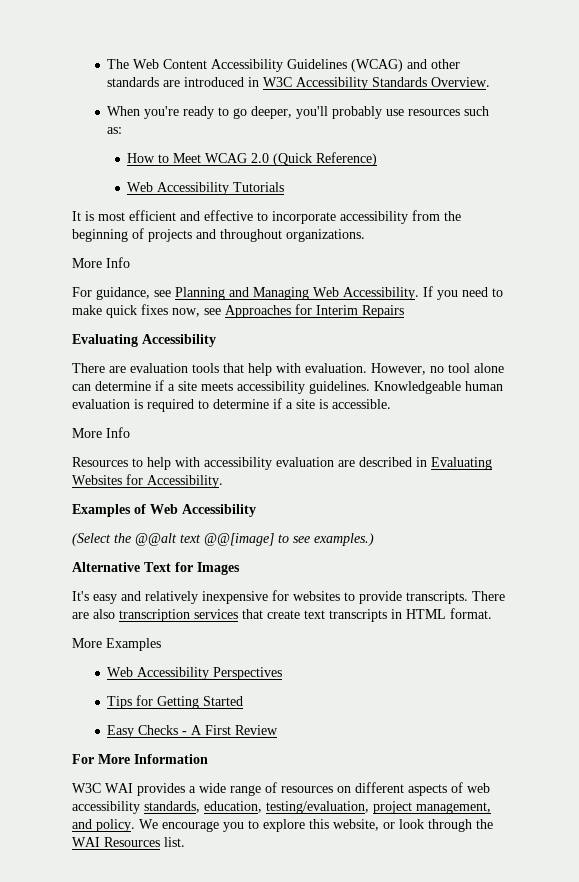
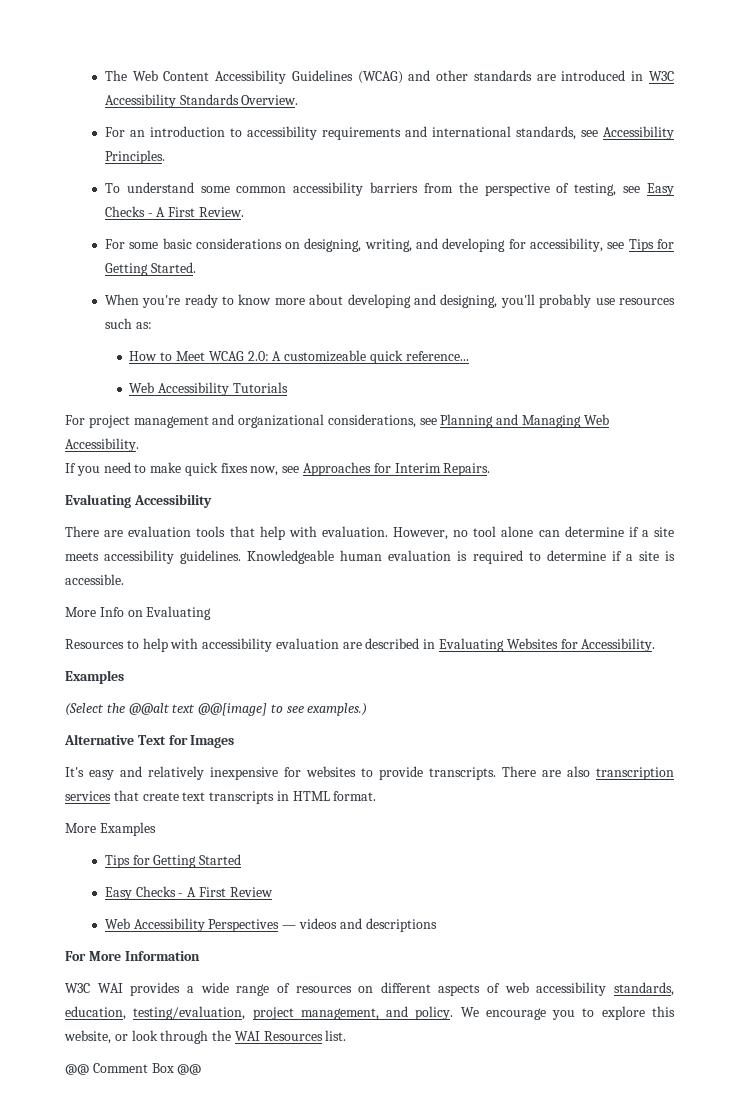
[107,106,293,119] When you're ready to go deeper, -> [104,126,674,140] [104,150,165,164] [104,182,674,196] [104,206,245,217] [104,238,674,252] [104,262,196,276] [104,294,498,308] For an introduction to accessibility requirements and international standards, see Accessibility Principles. // To understand some common accessibility barriers from the perspective of testing, see Easy Checks - A First Review. // For some basic considerations on designing, writing, and developing for accessibility, see Tips for Getting Started. // When you're ready to know more about developing and designing,
[251,152,378,166] [127,182,285,195] [72,210,461,224] [72,228,365,242] [72,257,130,268] [72,287,150,300] 2.0 (Quick Reference) // Web Accessibility Tutorials // It is most efficient and effective to incorporate accessibility from the beginning of projects and throughout organizations. // More Info // For guidance, -> [247,350,469,364] [129,382,288,396] [65,414,416,428] 2.0: A customizeable quick reference... // Web Accessibility Tutorials // For project management and organizational considerations,
(419, 293) none -> (139, 445) //
[362,305,404,318] Repairs -> [443,463,491,476] Repairs.
(130, 432) none -> [127,606,212,620] on Evaluating
[134,504,256,517] of Web Accessibility -> (124, 677) none
[107,667,283,680] // Web Accessibility Perspectives -> (156, 829) none
(279, 730) none -> [104,918,437,932] // Web Accessibility Perspectives — videos and descriptions
(185, 842) none -> [65,1063,202,1075] // @@ Comment Box @@

